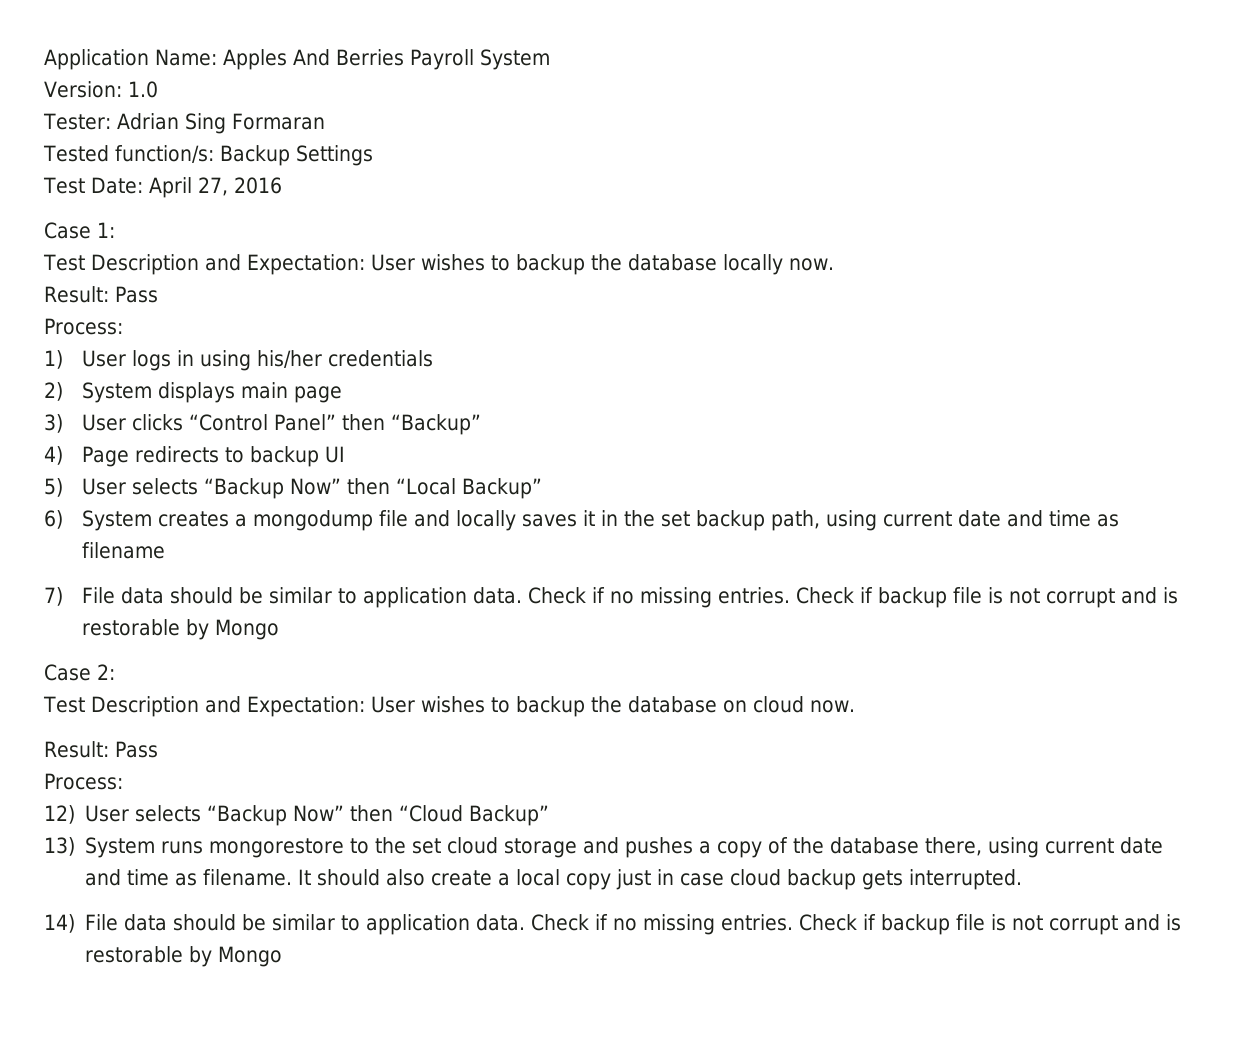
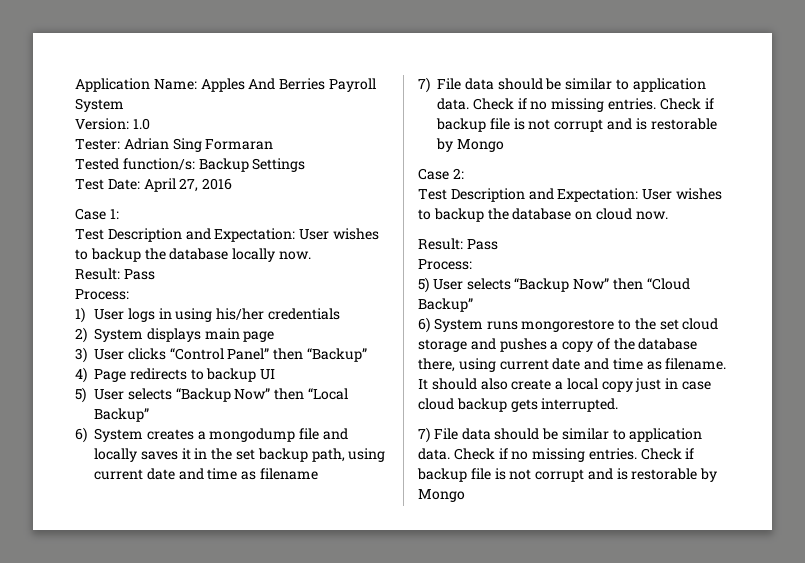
[44,805,75,824] 12) -> [418,277,429,293] 5)
[44,837,75,856] 13) -> [418,317,430,333] 6)
[44,914,75,933] 14) -> [418,427,430,443] 7)

